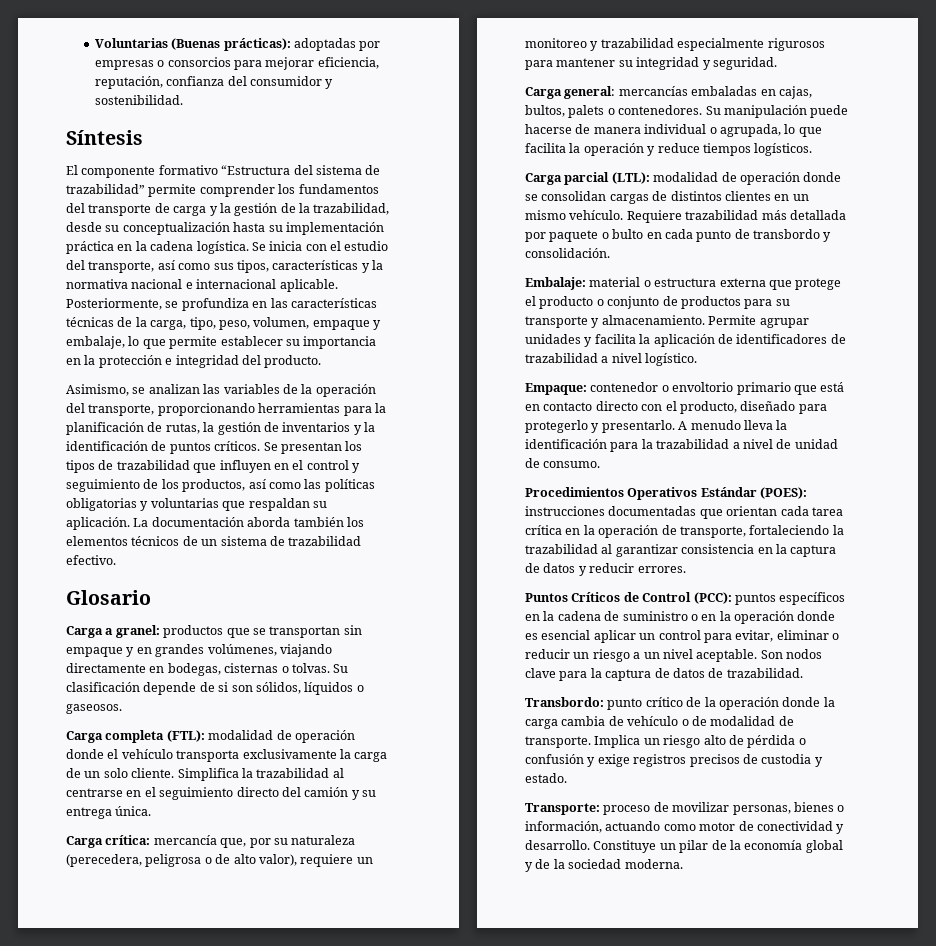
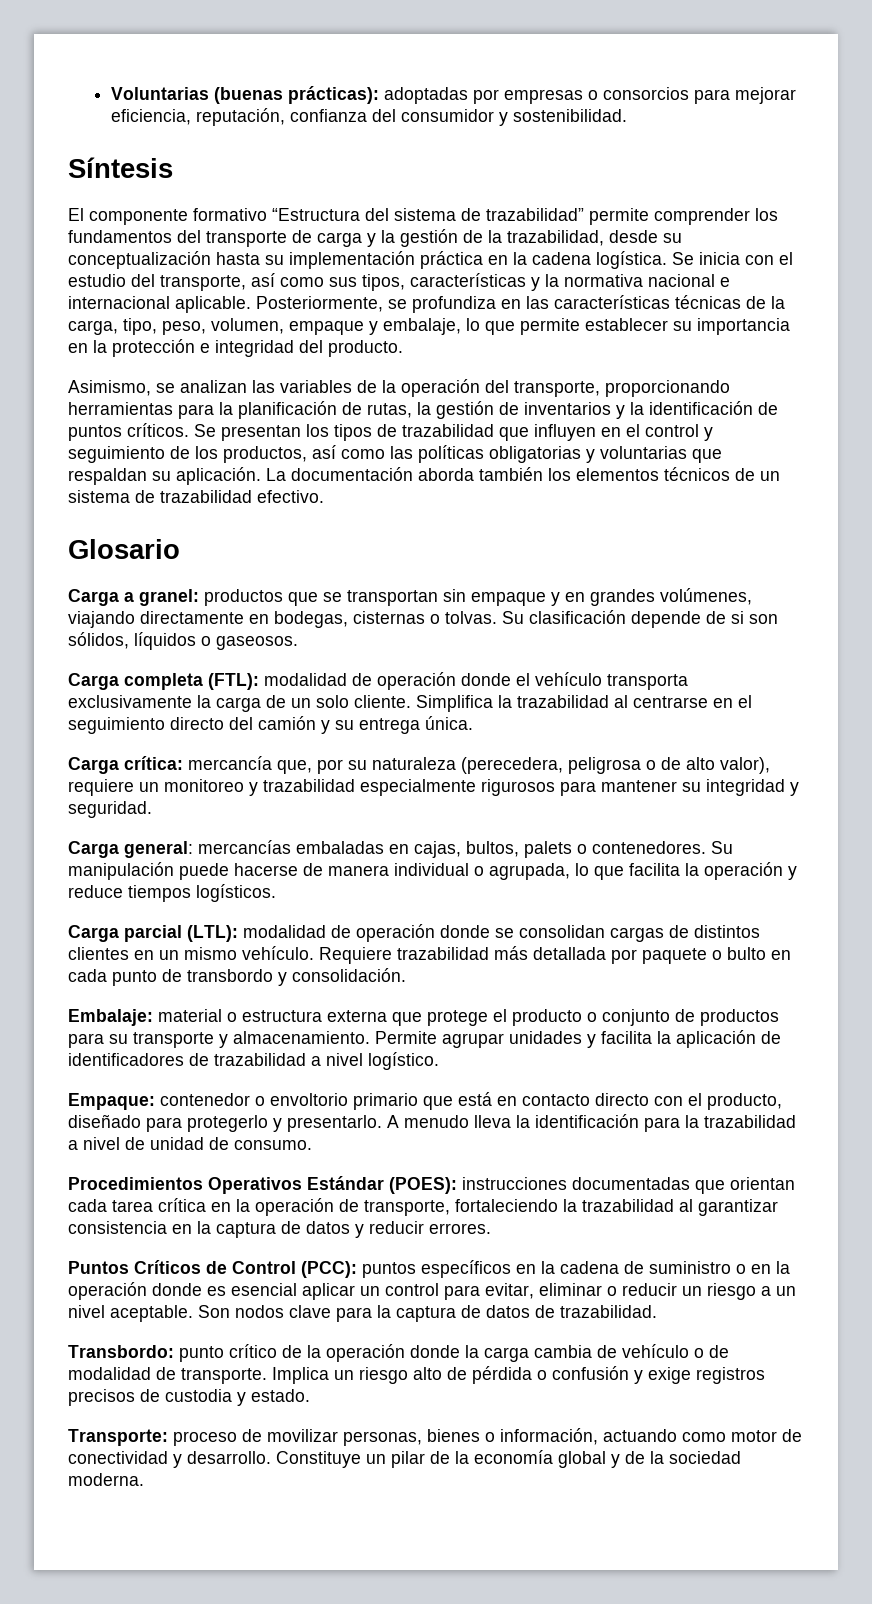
[171,38,221,50] (Buenas -> [213,87,283,104] (buenas

